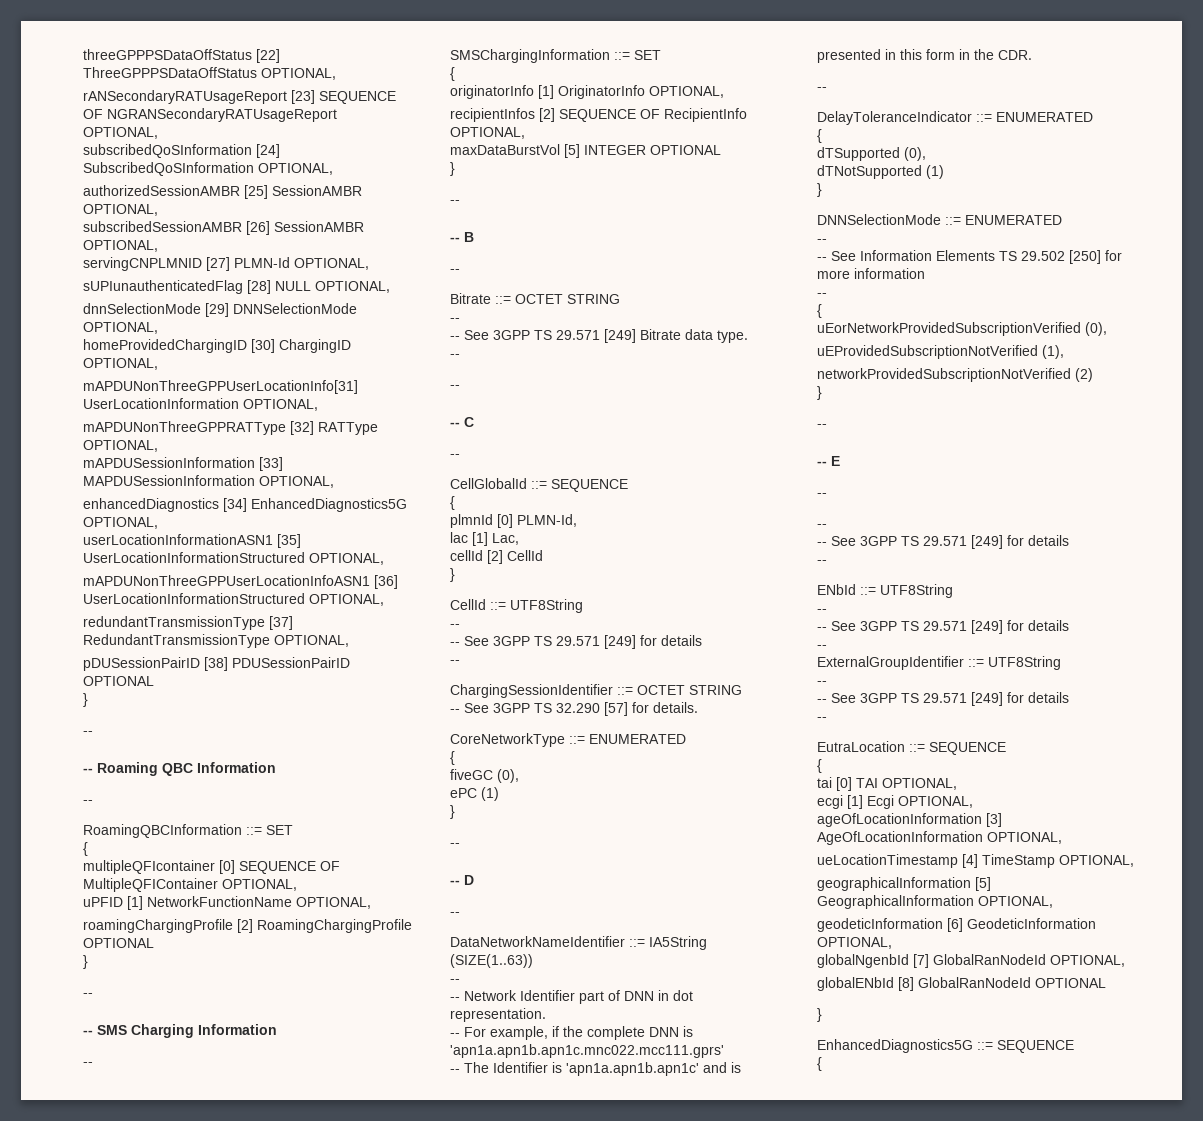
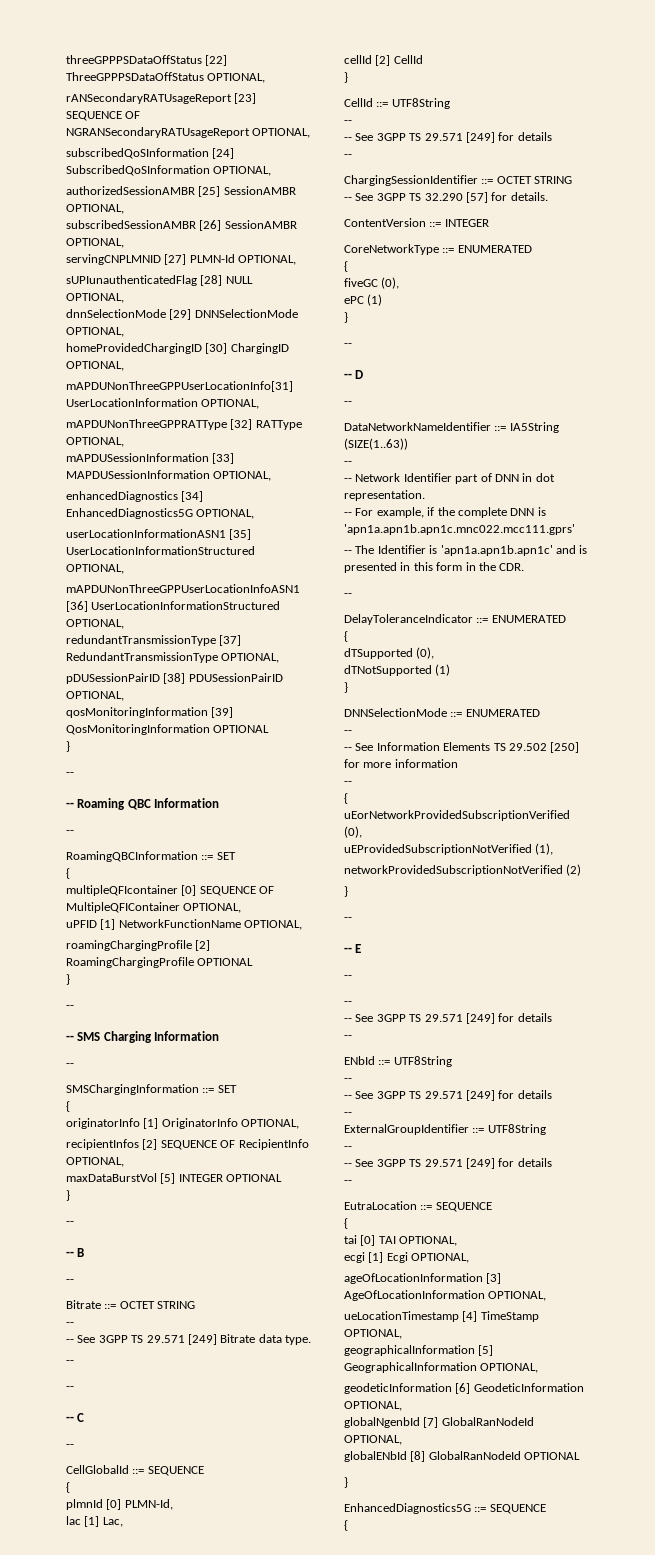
(350, 662) none -> [66,691,124,701] [66,707,234,718] [66,724,210,735] OPTIONAL, // qosMonitoringInformation [39] QosMonitoringInformation
(698, 707) none -> [344,218,489,227] // ContentVersion ::= INTEGER

